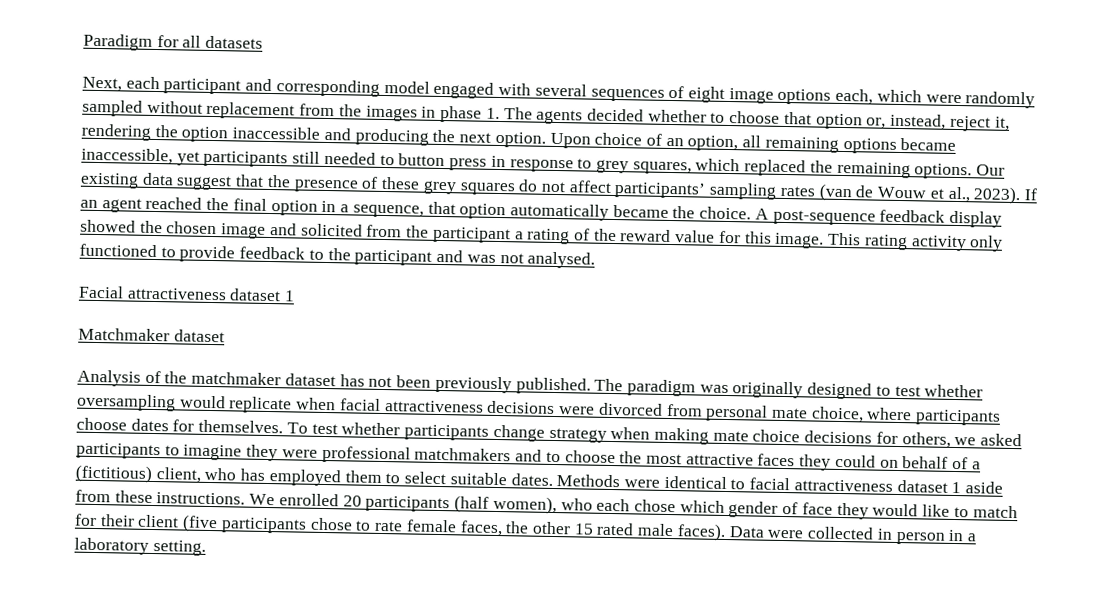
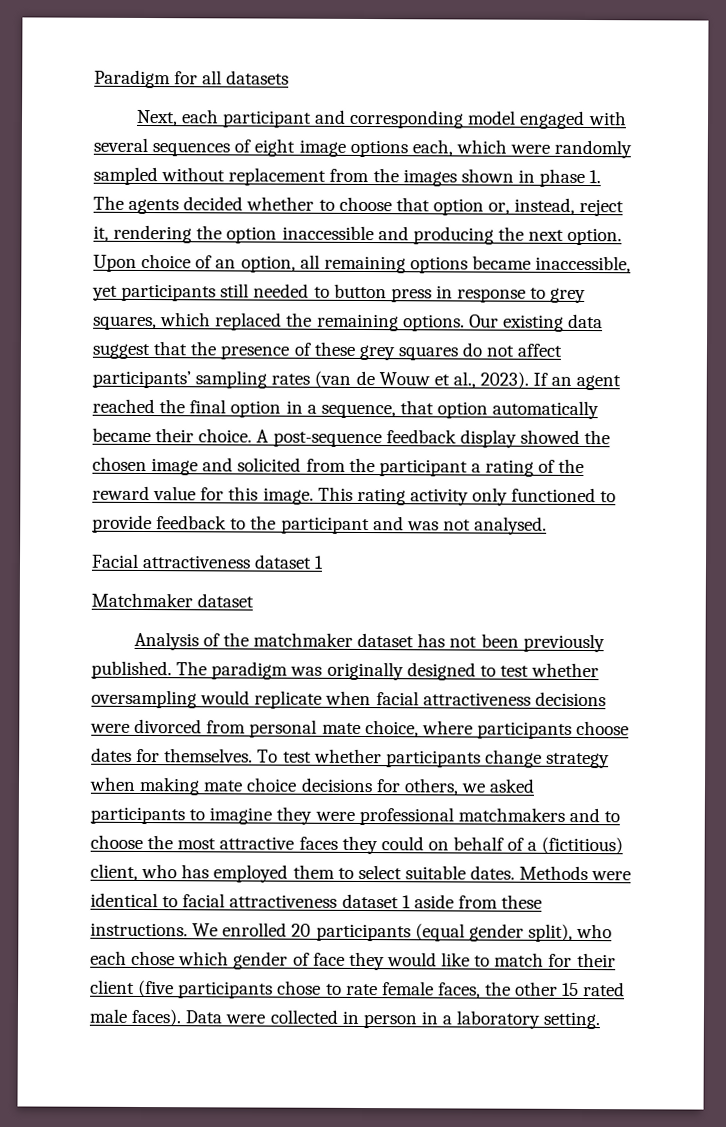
(418, 113) none -> [460,168,514,183] shown
[672,206,696,219] the -> [155,428,195,443] their
[454,495,557,515] (half women), -> [414,923,573,942] (equal gender split),

